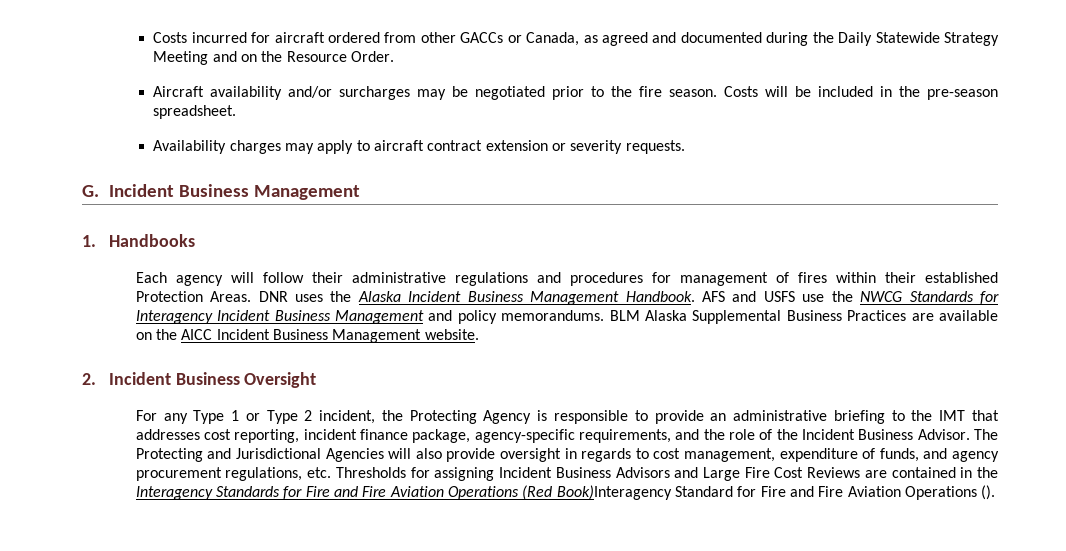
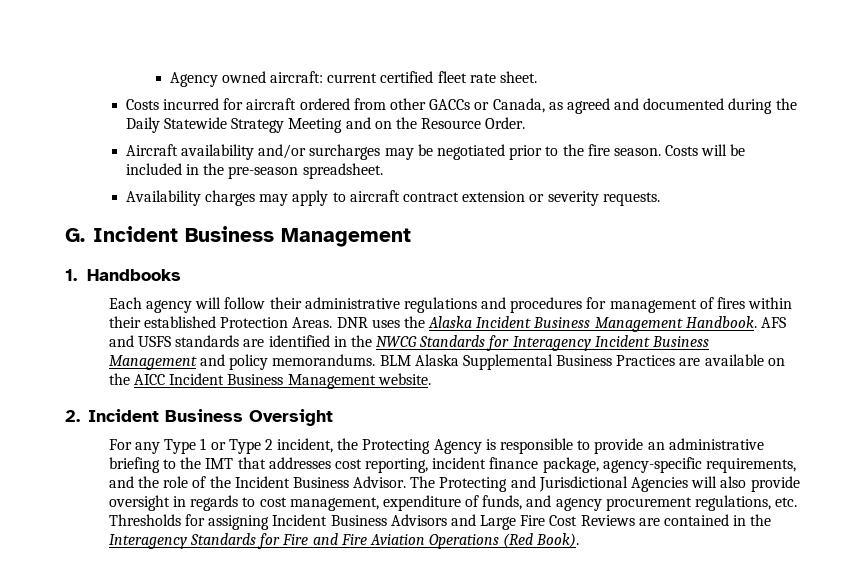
(153, 37) none -> [169,71,537,87] Agency owned aircraft: current certified fleet rate sheet. //
[802,294,825,302] use -> [175,335,347,347] standards are identified in
[556,485,996,500] Book)Interagency Standard for Fire and Fire Aviation Operations (). -> [536,533,580,548] Book).

